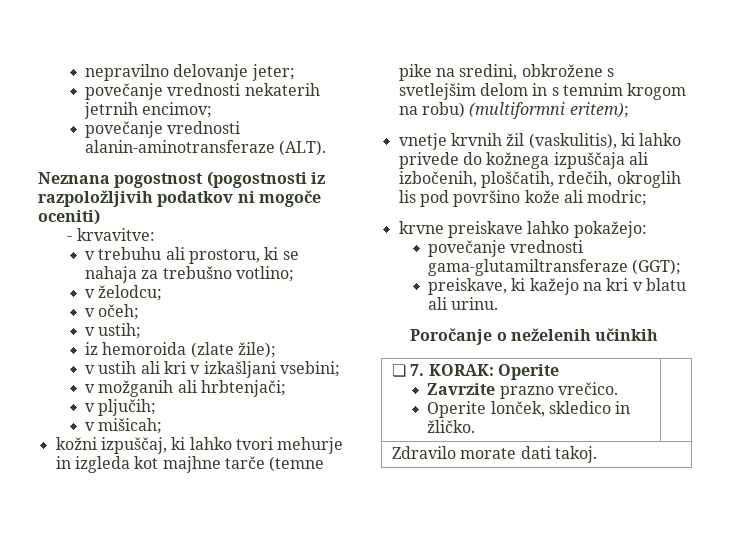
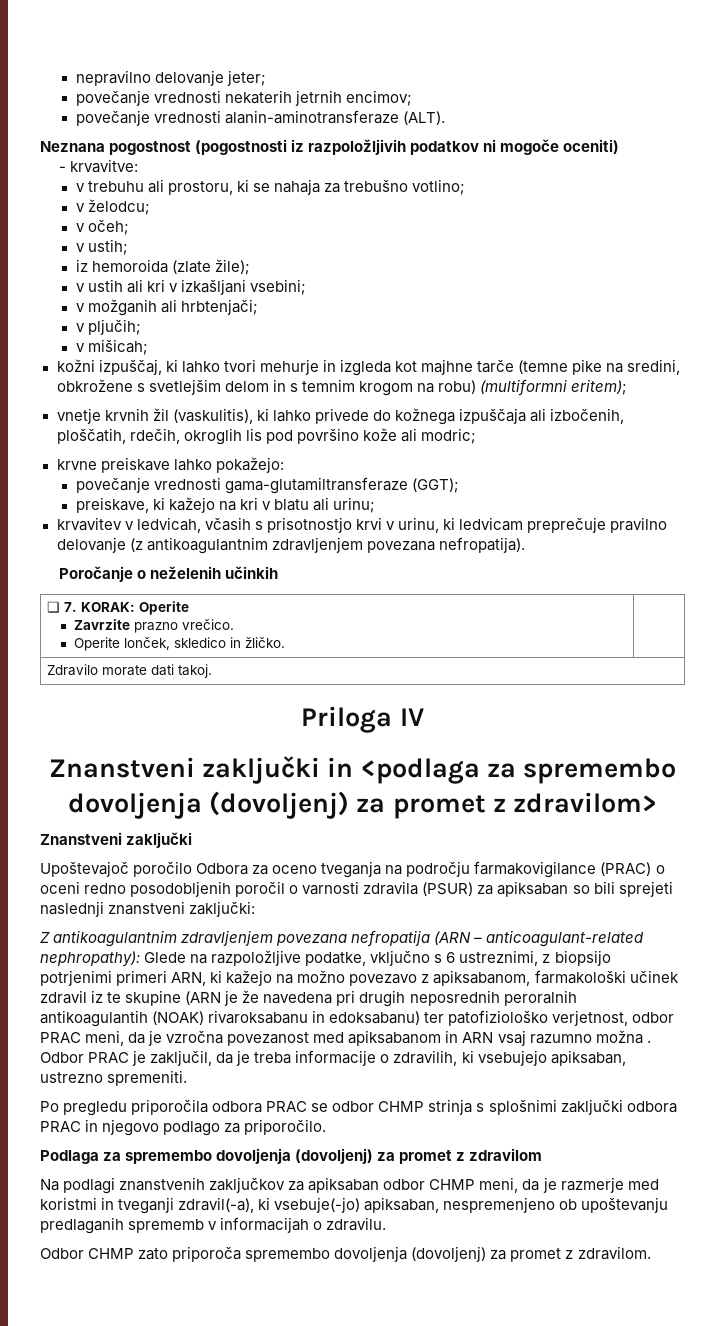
[451,297,499,310] urinu. -> [333,497,376,513] [56,517,668,533] [56,537,525,554] urinu; // krvavitev v ledvicah, včasih s prisotnostjo krvi v urinu, ki ledvicam preprečuje pravilno delovanje (z antikoagulantnim zdravljenjem povezana nefropatija).
(598, 454) none -> [301,706,424,733] [48,756,677,784] [67,791,658,819] [40,832,193,848] [40,861,665,878] [40,881,673,897] [40,901,256,917] [40,930,645,947] [40,950,611,967] [40,970,679,986] [40,990,577,1007] [40,1010,675,1027] [40,1030,651,1046] [40,1050,626,1066] [40,1070,188,1086] [40,1099,677,1116] [40,1119,327,1136] [40,1148,543,1164] [40,1177,659,1194] [40,1197,669,1214] [40,1217,387,1234] [40,1246,651,1262] // Priloga IV // Znanstveni zaključki in <podlaga za spremembo dovoljenja (dovoljenj) za promet z zdravilom> // Znanstveni zaključki // Upoštevajoč poročilo Odbora za oceno tveganja na področju farmakovigilance (PRAC) o oceni redno posodobljenih poročil o varnosti zdravila (PSUR) za apiksaban so bili sprejeti naslednji znanstveni zaključki: // Z antikoagulantnim zdravljenjem povezana nefropatija (ARN – anticoagulant-related nephropathy): Glede na razpoložljive podatke, vključno s 6 ustreznimi, z biopsijo potrjenimi primeri ARN, ki kažejo na možno povezavo z apiksabanom, farmakološki učinek zdravil iz te skupine (ARN je že navedena pri drugih neposrednih peroralnih antikoagulantih (NOAK) rivaroksabanu in edoksabanu) ter patofiziološko verjetnost, odbor PRAC meni, da je vzročna povezanost med apiksabanom in ARN vsaj razumno možna . Odbor PRAC je zaključil, da je treba informacije o zdravilih, ki vsebujejo apiksaban, ustrezno spremeniti. // Po pregledu priporočila odbora PRAC se odbor CHMP strinja s splošnimi zaključki odbora PRAC in njegovo podlago za priporočilo. // Podlaga za spremembo dovoljenja (dovoljenj) za promet z zdravilom // Na podlagi znanstvenih zaključkov za apiksaban odbor CHMP meni, da je razmerje med koristmi in tveganji zdravil(-a), ki vsebuje(-jo) apiksaban, nespremenjeno ob upoštevanju predlaganih sprememb v informacijah o zdravilu. // Odbor CHMP zato priporoča spremembo dovoljenja (dovoljenj) za promet z zdravilom.

